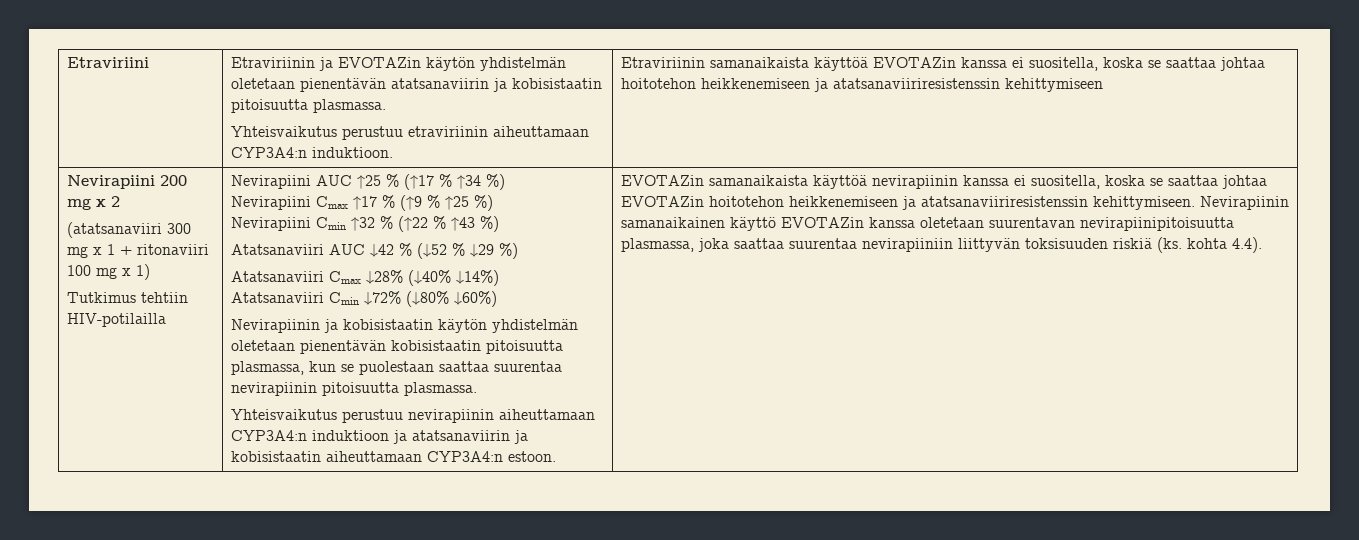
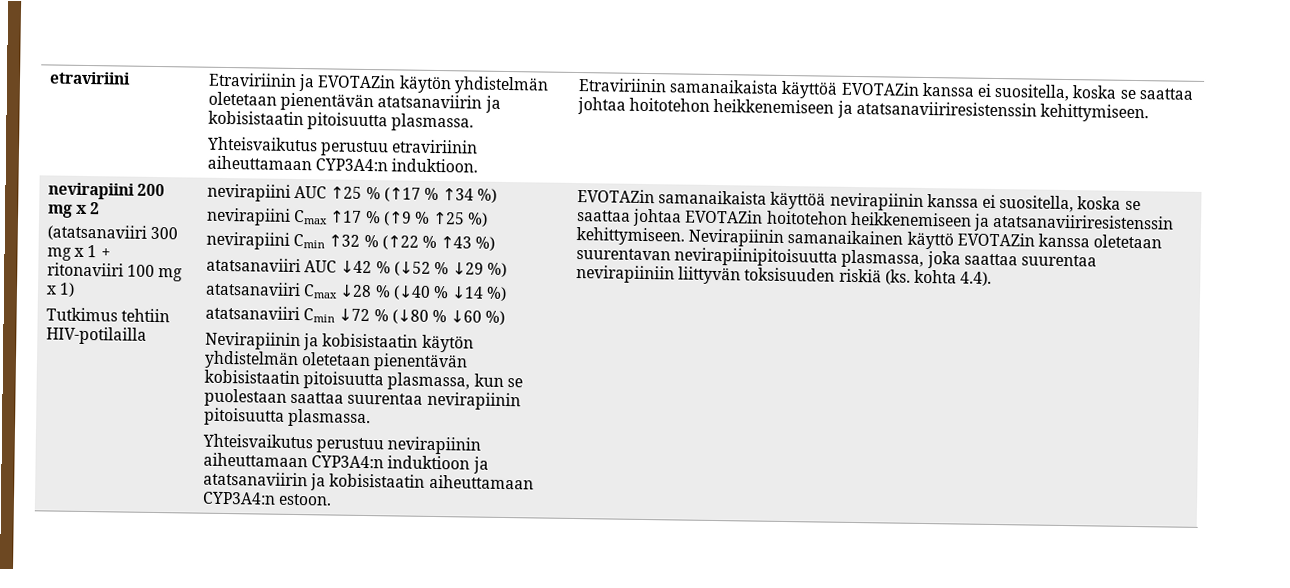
[66,57,149,68] Etraviriini -> [49,71,132,85] etraviriini
[1004,78,1103,92] [66,175,155,189] kehittymiseen // Nevirapiini -> [1040,103,1150,123] [48,182,136,200] kehittymiseen. // nevirapiini
[230,175,311,189] Nevirapiini -> [207,183,292,202] nevirapiini
[230,196,311,210] Nevirapiini -> [206,207,292,226] nevirapiini
[230,217,311,231] Nevirapiini -> [206,231,291,250] nevirapiini
[230,244,324,255] Atatsanaviiri -> [206,257,302,273] atatsanaviiri
[230,270,499,286] [230,291,497,307] Atatsanaviiri Cmax ↓28% (↓40% ↓14%) // Atatsanaviiri Cmin ↓72% (↓80% ↓60%) -> [205,281,508,302] [205,305,506,326] atatsanaviiri Cmax ↓28 % (↓40 % ↓14 %) // atatsanaviiri Cmin ↓72 % (↓80 % ↓60 %)

